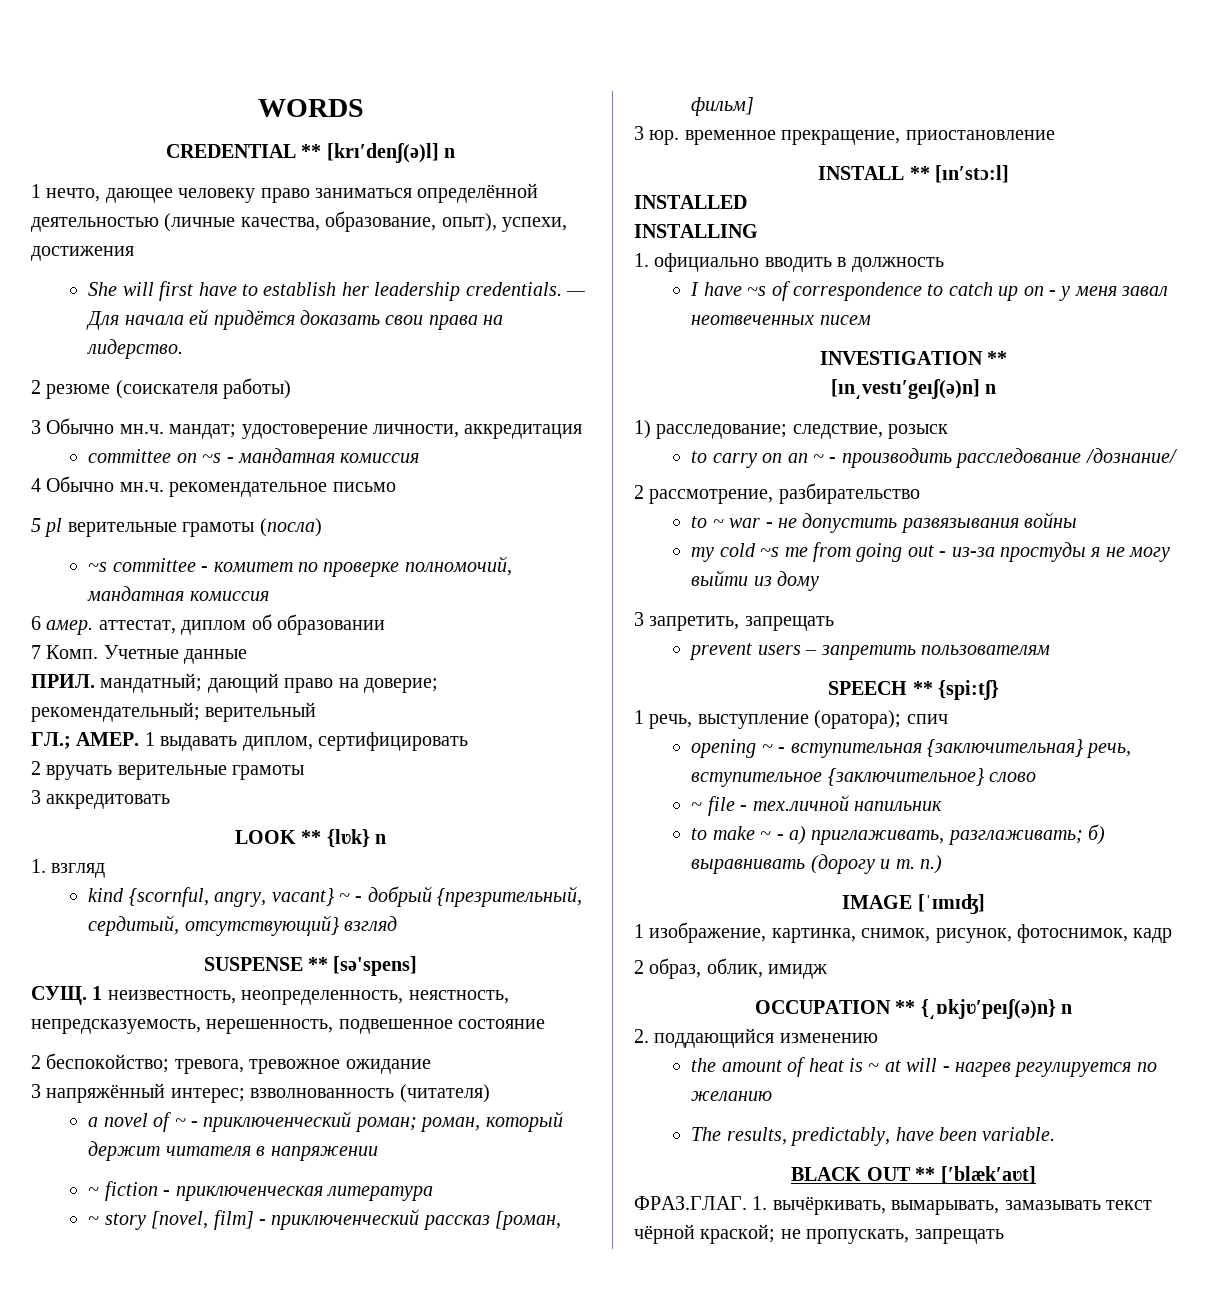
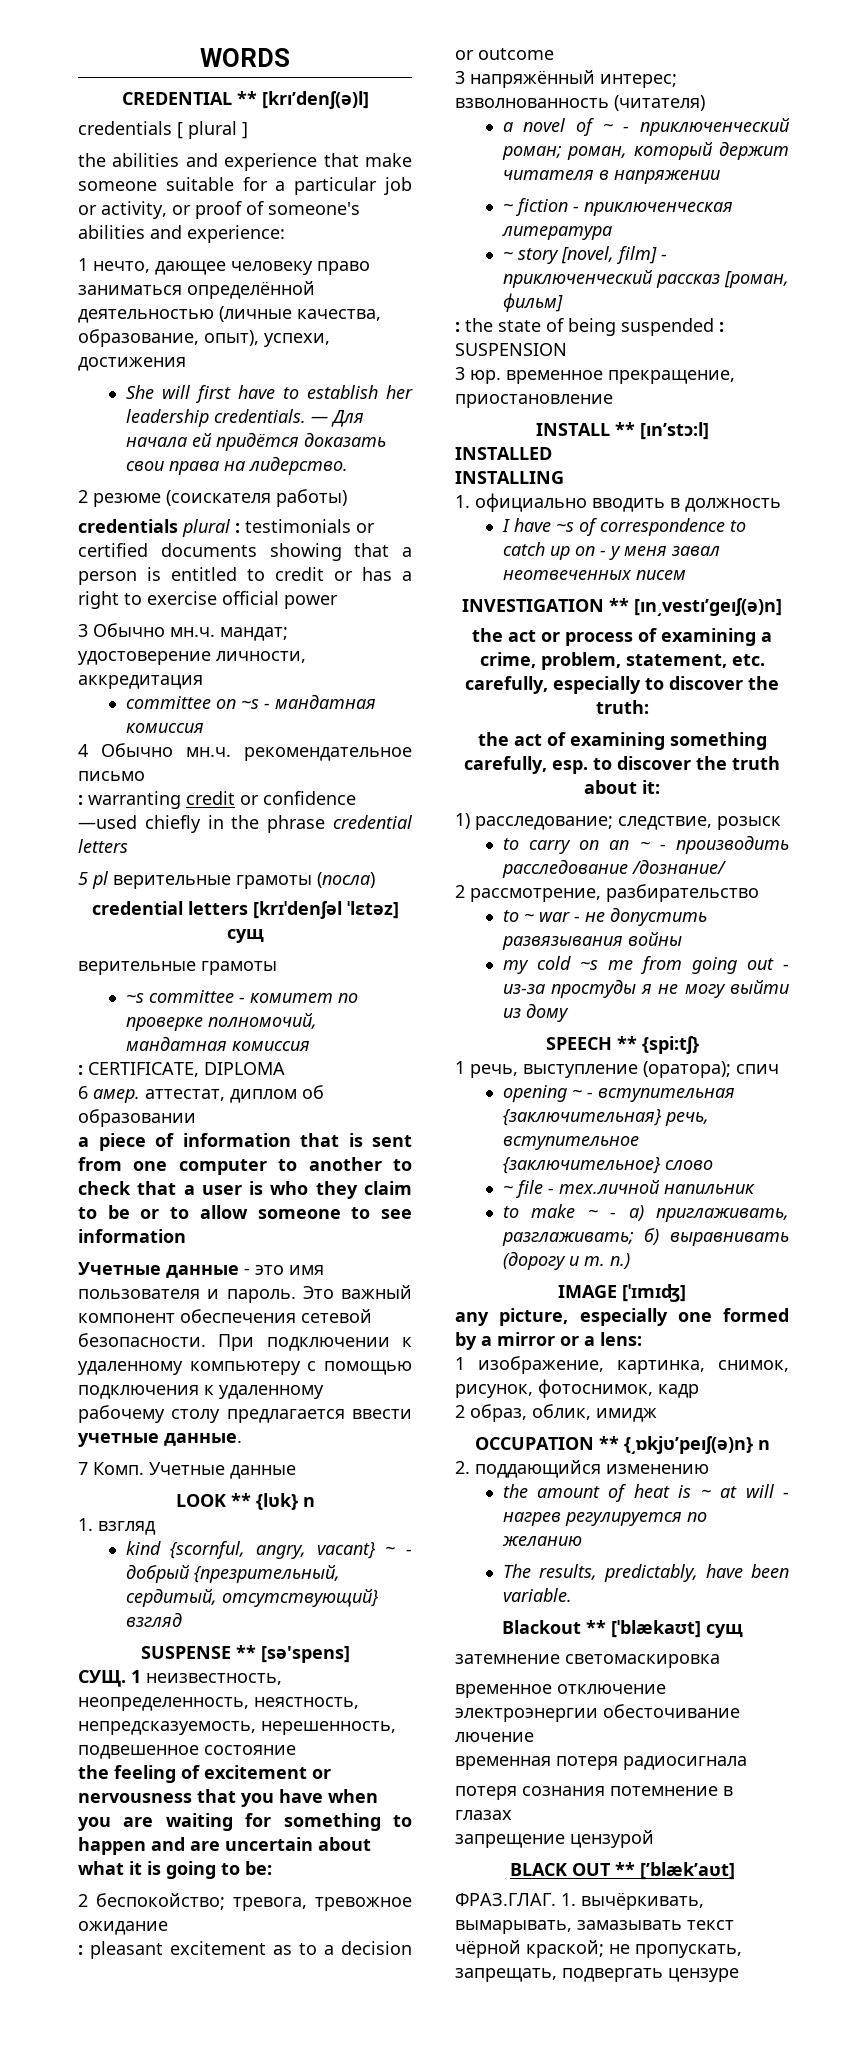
[444,148,456,158] n -> [78,121,248,139] [78,153,412,171] [78,177,413,195] [78,201,360,219] [78,225,285,243] // credentials [ plural ] // the abilities and experience that make someone suitable for a particular job or activity, or proof of someone's abilities and experience:
(292, 388) none -> [78,519,375,537] [78,543,412,561] [78,567,412,585] [78,591,338,609] // credentials plural : testimonials or certified documents showing that a person is entitled to credit or has a right to exercise official power
(396, 487) none -> [78,791,356,809] [78,815,412,833] [78,839,128,853] // : warranting credit or confidence —used chiefly in the phrase credential letters
(322, 527) none -> [91,901,399,919] [226,929,264,943] [78,961,277,975] // credential letters [krɪˈdenʃəl ˈlɛtəz] сущ // верительные грамоты
(269, 596) none -> [78,1062,285,1077] // : CERTIFICATE, DIPLOMA
[31,645,248,664] [31,673,438,693] [31,702,317,722] [31,732,468,751] [31,761,305,780] [31,790,171,809] 7 Комп. Учетные данные // ПРИЛ. мандатный; дающий право на доверие; рекомендательный; верительный // ГЛ.; АМЕР. 1 выдавать диплом, сертифицировать // 2 вручать верительные грамоты // 3 аккредитовать -> [78,1133,412,1151] [78,1157,412,1175] [78,1181,412,1199] [78,1205,412,1219] [78,1229,186,1243] [78,1262,324,1278] [78,1285,412,1303] [78,1309,372,1323] [78,1333,412,1351] [78,1361,412,1375] [78,1385,324,1399] [78,1405,412,1423] [78,1433,242,1447] [78,1462,296,1479] a piece of information that is sent from one computer to another to check that a user is who they claim to be or to allow someone to see information // Учетные данные - это имя пользователя и пароль. Это важный компонент обеспечения сетевой безопасности. При подключении к удаленному компьютеру с помощью подключения к удаленному рабочему столу предлагается ввести учетные данные. // 7 Комп. Учетные данные
(546, 1024) none -> [78,1765,331,1783] [78,1789,378,1807] [78,1813,412,1831] [78,1837,371,1855] [78,1861,272,1879] // the feeling of excitement or nervousness that you have when you are waiting for something to happen and are uncertain about what it is going to be:
(431, 1066) none -> [78,1941,412,1959] [455,48,554,60] // : pleasant excitement as to a decision or outcome
(755, 106) none -> [455,318,724,336] [455,343,567,356] // : the state of being suspended : SUSPENSION
[830,379,997,399] // [ın͵vestıʹgeıʃ(ə)n] n -> [634,598,782,616] [472,628,772,646] [479,652,765,670] [465,676,779,694] [595,700,649,714] [477,732,767,750] [464,756,780,774] [584,780,660,794] [ın͵vestıʹgeıʃ(ə)n] // the act or process of examining a crime, problem, statement, etc. carefully, especially to discover the truth: // the act of examining something carefully, esp. to discover the truth about it:
[634,612,834,631] [689,643,1050,660] // 3 запретить, запрещать // prevent users – запретить пользователям -> (569, 1012) none
(985, 904) none -> [455,1308,789,1326] [455,1332,642,1350] // any picture, especially one formed by a mirror or a lens:
(1056, 1134) none -> [501,1620,743,1638] [455,1654,720,1668] [455,1684,666,1698] [455,1704,740,1722] [455,1732,534,1742] [455,1756,747,1770] [455,1786,733,1800] [455,1810,512,1820] [455,1830,654,1848] // Blackout ** [ˈblækaʊt] сущ // затемнение светомаскировка // временное отключение электроэнергии обесточивание лючение // временная потеря радиосигнала // потеря сознания потемнение в глазах // запрещение цензурой
[914,1229,1004,1244] запрещать -> [455,1968,739,1982] запрещать, подвергать цензуре

